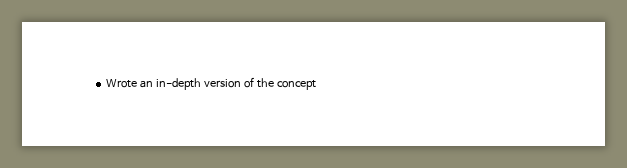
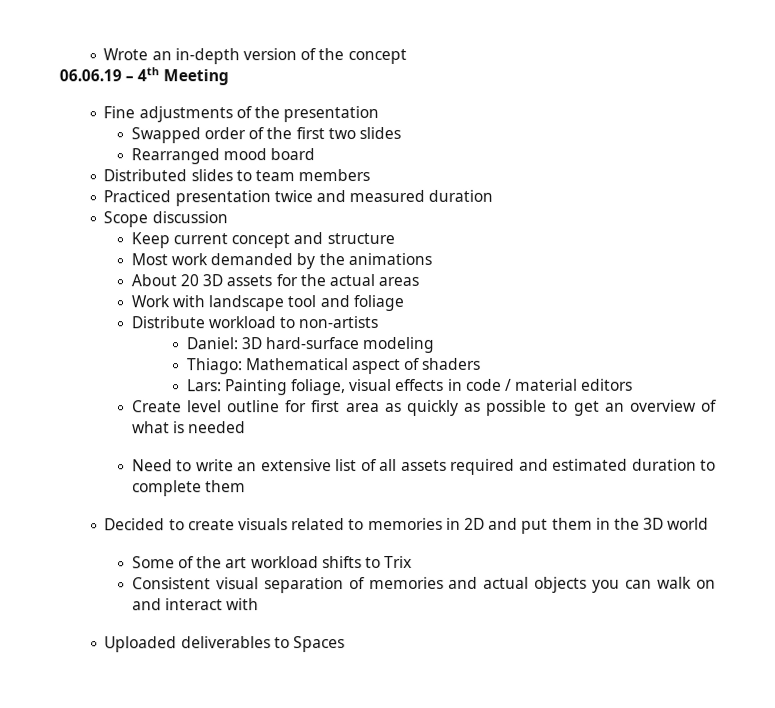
(316, 85) none -> [59,67,229,86] [103,106,380,123] [130,126,401,144] [130,148,316,165] [103,169,371,182] [103,189,494,207] [103,211,228,228] [130,232,395,249] [130,252,432,270] [130,274,420,287] [130,294,404,312] [130,316,379,329] [185,336,435,354] [186,357,482,375] [186,378,634,396] [131,399,717,416] [131,421,247,434] [131,458,716,475] [131,480,247,497] [104,517,710,534] [131,555,413,569] [131,576,716,594] [131,598,260,611] [104,636,346,653] // 06.06.19 – 4th Meeting // Fine adjustments of the presentation // Swapped order of the first two slides // Rearranged mood board // Distributed slides to team members // Practiced presentation twice and measured duration // Scope discussion // Keep current concept and structure // Most work demanded by the animations // About 20 3D assets for the actual areas // Work with landscape tool and foliage // Distribute workload to non-artists // Daniel: 3D hard-surface modeling // Thiago: Mathematical aspect of shaders // Lars: Painting foliage, visual effects in code / material editors // Create level outline for first area as quickly as possible to get an overview of what is needed // Need to write an extensive list of all assets required and estimated duration to complete them // Decided to create visuals related to memories in 2D and put them in the 3D world // Some of the art workload shifts to Trix // Consistent visual separation of memories and actual objects you can walk on and interact with // Uploaded deliverables to Spaces

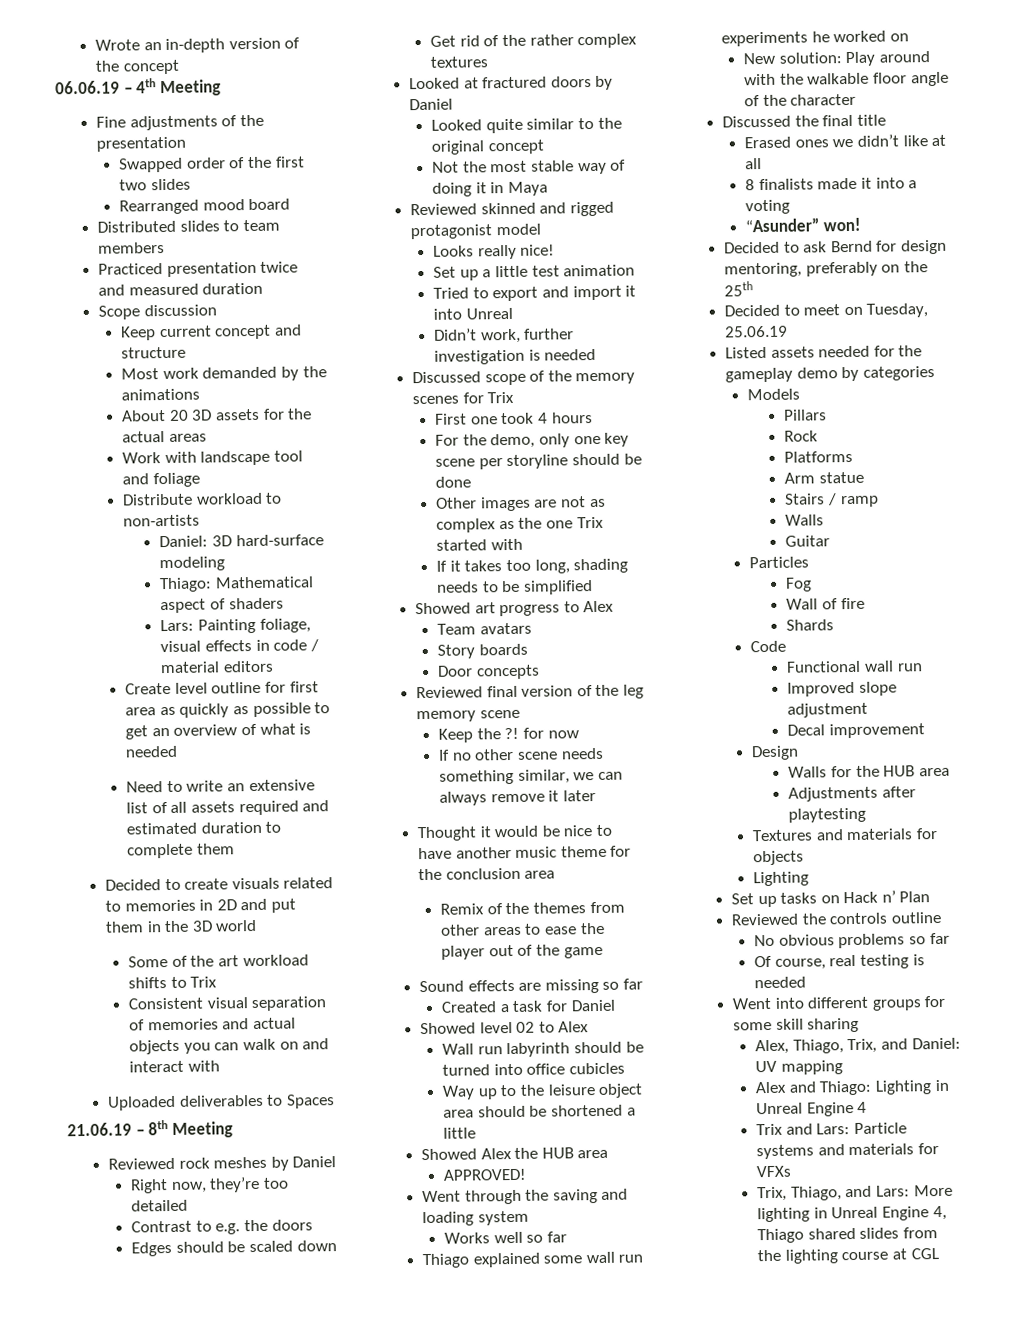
(346, 644) none -> [67,1120,233,1138] [107,1156,337,1171] [130,1176,289,1194] [131,1199,189,1212] [131,1219,313,1235] [131,1240,337,1257] [430,33,638,49] [430,56,489,68] [408,75,614,90] [408,98,453,111] [431,117,622,134] [431,139,544,155] [432,159,627,175] [432,181,548,197] [409,201,614,217] [409,223,541,240] [433,244,556,260] [433,264,636,281] [433,285,637,302] [433,307,513,320] [434,328,575,344] [434,348,597,365] [411,370,636,386] [411,391,515,405] [435,412,593,425] [435,432,630,449] [435,453,642,470] [435,476,472,488] [436,496,606,512] [436,516,604,533] [436,538,523,551] [436,558,629,574] [436,580,593,595] [414,600,615,617] [437,622,532,635] [437,643,528,659] [437,664,540,680] [415,684,644,699] [415,709,520,723] [438,727,579,743] [438,747,604,761] [439,769,623,785] [439,790,596,806] [416,824,612,842] [417,845,632,860] [417,867,556,881] [440,901,625,915] [441,922,605,936] [441,944,603,960] [418,978,643,994] [441,999,616,1013] [419,1021,590,1035] [442,1041,644,1058] [442,1062,625,1076] [442,1083,644,1100] [443,1104,636,1118] [443,1127,477,1139] [420,1147,609,1161] [443,1168,527,1181] [421,1188,629,1205] [421,1210,529,1227] [444,1231,567,1244] [421,1251,644,1269] [720,30,909,47] [743,51,930,67] [744,71,949,87] [744,93,857,107] [721,114,886,128] [744,134,947,149] [745,158,763,170] [745,177,918,191] [745,199,791,215] [745,217,861,233] [723,239,947,255] [723,261,928,278] [723,281,753,297] [723,303,929,318] [724,325,788,338] [724,345,923,359] [724,366,935,383] [747,388,801,401] [784,409,828,421] [784,430,819,442] [784,450,854,463] [784,471,864,484] [784,493,879,508] [785,514,825,526] [785,535,831,547] [749,556,810,569] [785,577,813,592] [786,597,865,610] [786,619,835,631] [750,640,787,653] [786,660,923,673] [787,681,897,697] [787,702,869,718] [787,723,925,739] [751,745,800,761] [788,765,950,778] [788,786,916,802] [788,807,867,823] [752,828,938,842] [753,850,805,866] [753,871,810,887] [730,890,931,908] [730,911,942,926] [754,932,950,949] [754,954,925,970] [754,976,807,989] [731,995,947,1011] [732,1017,860,1033] [755,1037,961,1055] [755,1060,843,1075] [755,1079,949,1096] [756,1101,868,1117] [756,1122,907,1136] [756,1143,939,1160] [756,1165,792,1178] [757,1184,953,1202] [757,1205,947,1223] [757,1227,938,1244] [757,1248,939,1264] // 21.06.19 – 8th Meeting // Reviewed rock meshes by Daniel // Right now, they’re too detailed // Contrast to e.g. the doors // Edges should be scaled down // Get rid of the rather complex textures // Looked at fractured doors by Daniel // Looked quite similar to the original concept // Not the most stable way of doing it in Maya // Reviewed skinned and rigged protagonist model // Looks really nice! // Set up a little test animation // Tried to export and import it into Unreal // Didn’t work, further investigation is needed // Discussed scope of the memory scenes for Trix // First one took 4 hours // For the demo, only one key scene per storyline should be done // Other images are not as complex as the one Trix started with // If it takes too long, shading needs to be simplified // Showed art progress to Alex // Team avatars // Story boards // Door concepts // Reviewed final version of the leg memory scene // Keep the ?! for now // If no other scene needs something similar, we can always remove it later // Thought it would be nice to have another music theme for the conclusion area // Remix of the themes from other areas to ease the player out of the game // Sound effects are missing so far // Created a task for Daniel // Showed level 02 to Alex // Wall run labyrinth should be turned into office cubicles // Way up to the leisure object area should be shortened a little // Showed Alex the HUB area // APPROVED! // Went through the saving and loading system // Works well so far // Thiago explained some wall run experiments he worked on // New solution: Play around with the walkable floor angle of the character // Discussed the final title // Erased ones we didn’t like at all // 8 finalists made it into a voting // “Asunder” won! // Decided to ask Bernd for design mentoring, preferably on the 25th // Decided to meet on Tuesday, 25.06.19 // Listed assets needed for the gameplay demo by categories // Models // Pillars // Rock // Platforms // Arm statue // Stairs / ramp // Walls // Guitar // Particles // Fog // Wall of fire // Shards // Code // Functional wall run // Improved slope adjustment // Decal improvement // Design // Walls for the HUB area // Adjustments after playtesting // Textures and materials for objects // Lighting // Set up tasks on Hack n’ Plan // Reviewed the controls outline // No obvious problems so far // Of course, real testing is needed // Went into different groups for some skill sharing // Alex, Thiago, Trix, and Daniel: UV mapping // Alex and Thiago: Lighting in Unreal Engine 4 // Trix and Lars: Particle systems and materials for VFXs // Trix, Thiago, and Lars: More lighting in Unreal Engine 4, Thiago shared slides from the lighting course at CGL

